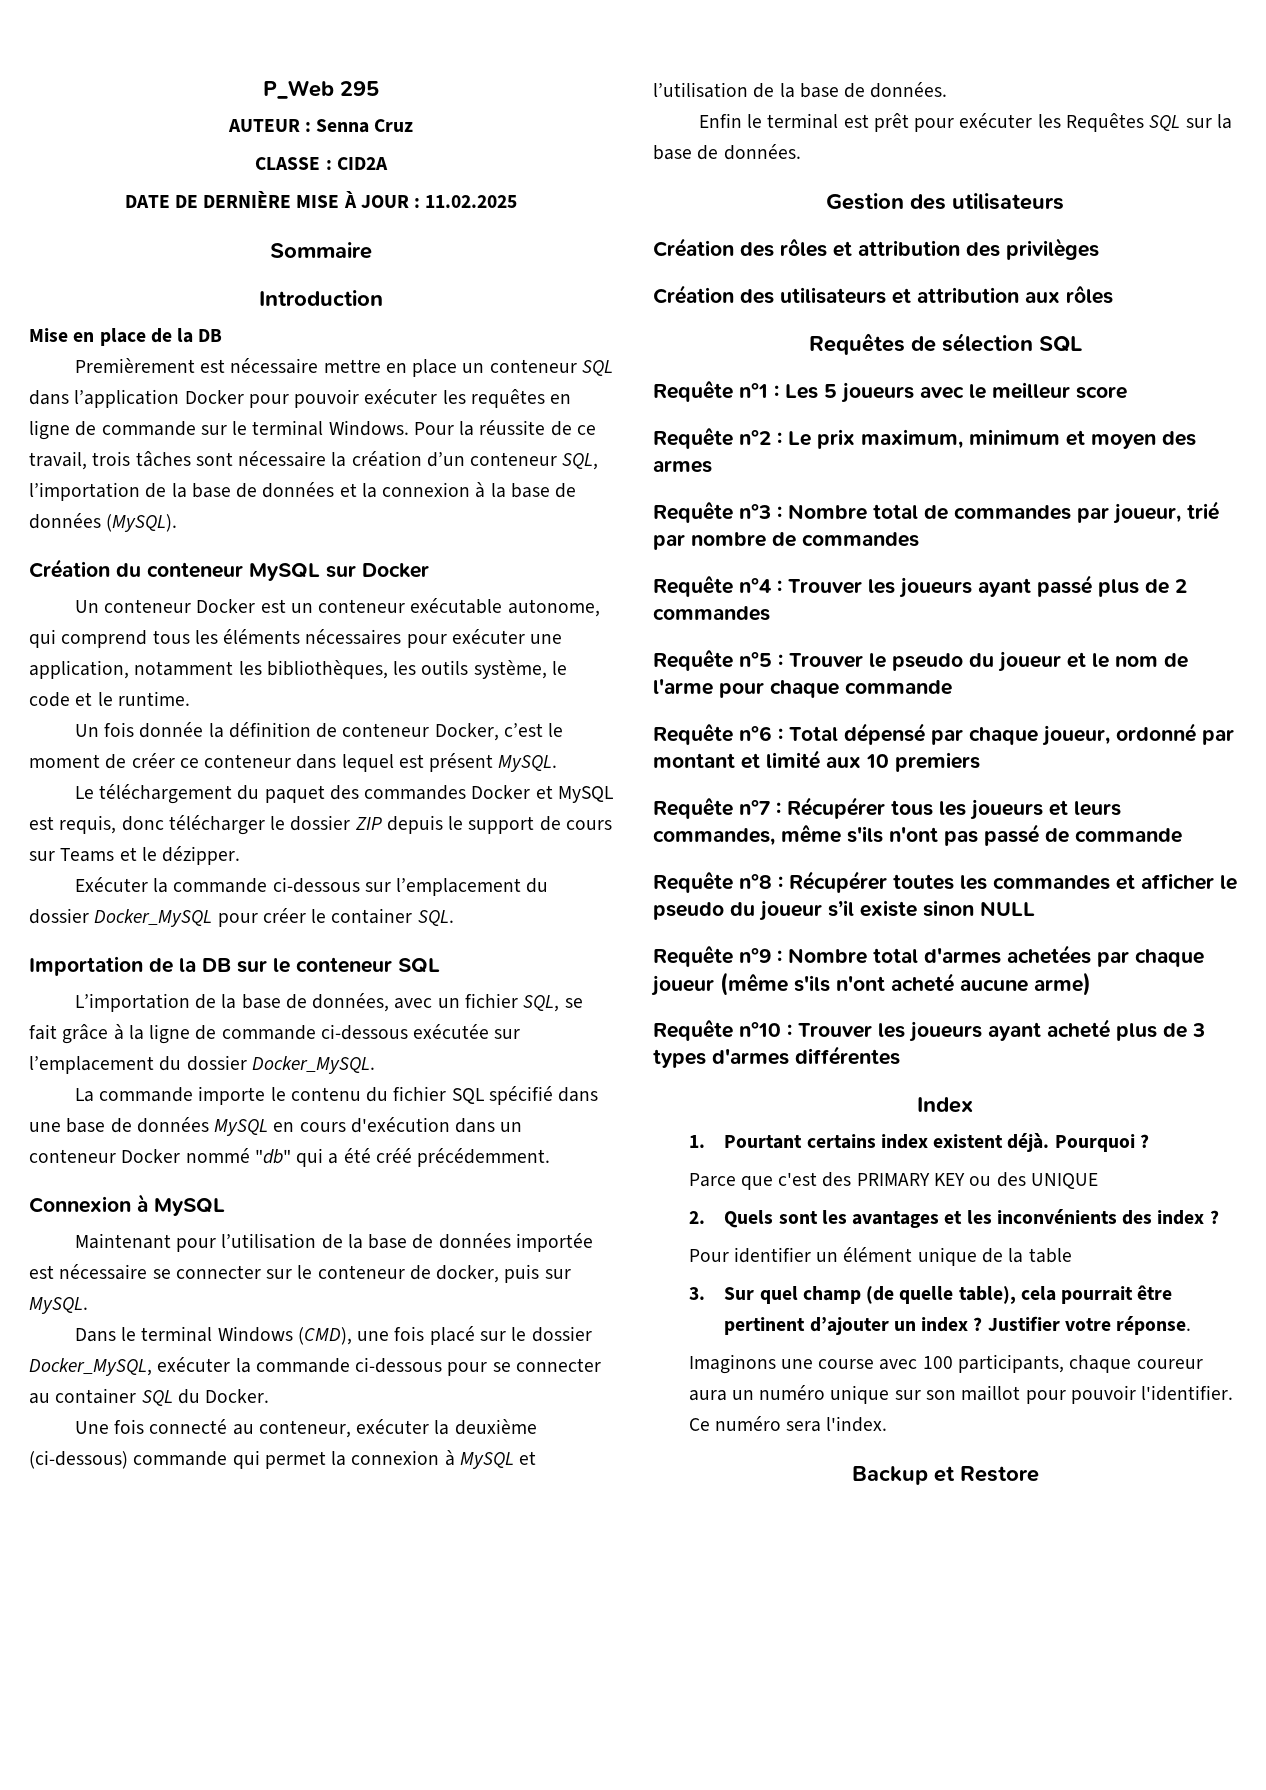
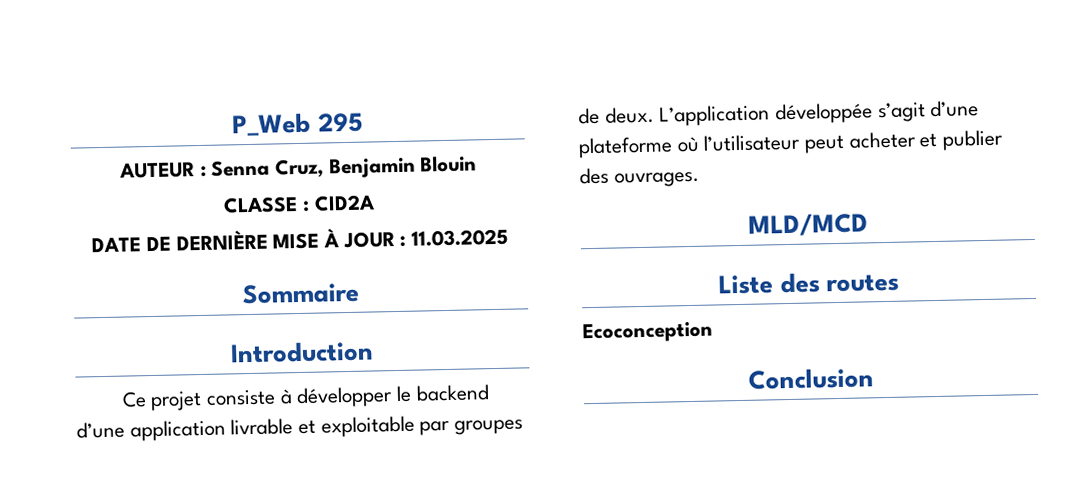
[374,119,414,132] Cruz -> [274,155,478,179] Cruz, Benjamin Blouin
[425,195,518,208] 11.02.2025 -> [410,228,508,247] 11.03.2025
[29,328,223,346] [74,358,613,377] [29,389,572,408] [29,420,596,440] [29,451,599,470] [29,482,577,501] [29,513,178,532] [29,559,429,581] [74,598,600,617] [29,629,563,648] [29,660,567,679] [29,691,190,707] [74,722,564,741] [29,753,558,772] [74,784,613,804] [29,815,612,835] [29,846,241,865] [74,877,549,896] [29,908,454,927] [29,956,440,976] [74,993,583,1012] [29,1024,521,1044] [29,1055,375,1074] [74,1086,599,1105] [29,1117,523,1136] [29,1148,551,1167] [29,1194,225,1216] [74,1233,593,1252] [29,1264,571,1283] [29,1297,88,1314] [74,1326,592,1345] [29,1357,601,1376] [29,1388,270,1406] [74,1419,537,1438] [29,1450,537,1469] [653,82,948,98] [698,113,1232,132] [653,144,801,160] [826,193,1064,210] [653,238,1099,260] [653,285,1113,304] [808,333,1082,355] [653,381,1127,403] [653,428,1196,449] [653,460,712,473] [653,501,1219,524] [653,532,919,550] [653,575,1187,598] [653,606,770,621] [653,650,1188,672] [653,679,952,698] [653,723,1234,746] [653,750,980,772] [653,797,1121,820] [653,824,1182,846] [653,871,1237,893] [653,900,1035,921] [653,945,1204,967] [651,972,1091,996] [653,1019,1205,1042] [653,1046,900,1068] [917,1097,973,1113] [688,1133,1149,1152] [688,1172,1098,1190] [688,1209,1219,1228] [688,1247,1072,1266] [688,1285,1173,1304] [724,1316,1192,1335] [688,1354,1203,1374] [688,1385,1234,1404] [688,1416,888,1432] [851,1466,1039,1485] Mise en place de la DB // Premièrement est nécessaire mettre en place un conteneur SQL dans l’application Docker pour pouvoir exécuter les requêtes en ligne de commande sur le terminal Windows. Pour la réussite de ce travail, trois tâches sont nécessaire la création d’un conteneur SQL, l’importation de la base de données et la connexion à la base de données (MySQL). // Création du conteneur MySQL sur Docker // Un conteneur Docker est un conteneur exécutable autonome, qui comprend tous les éléments nécessaires pour exécuter une application, notamment les bibliothèques, les outils système, le code et le runtime. // Un fois donnée la définition de conteneur Docker, c’est le moment de créer ce conteneur dans lequel est présent MySQL. // Le téléchargement du paquet des commandes Docker et MySQL est requis, donc télécharger le dossier ZIP depuis le support de cours sur Teams et le dézipper. // Exécuter la commande ci-dessous sur l’emplacement du dossier Docker_MySQL pour créer le container SQL. // Importation de la DB sur le conteneur SQL // L’importation de la base de données, avec un fichier SQL, se fait grâce à la ligne de commande ci-dessous exécutée sur l’emplacement du dossier Docker_MySQL. // La commande importe le contenu du fichier SQL spécifié dans une base de données MySQL en cours d'exécution dans un conteneur Docker nommé "db" qui a été créé précédemment. // Connexion à MySQL // Maintenant pour l’utilisation de la base de données importée est nécessaire se connecter sur le conteneur de docker, puis sur MySQL. // Dans le terminal Windows (CMD), une fois placé sur le dossier Docker_MySQL, exécuter la commande ci-dessous pour se connecter au container SQL du Docker. // Une fois connecté au conteneur, exécuter la deuxième (ci-dessous) commande qui permet la connexion à MySQL et l’utilisation de la base de données. // Enfin le terminal est prêt pour exécuter les Requêtes SQL sur la base de données. // Gestion des utilisateurs // Création des rôles et attribution des privilèges // Création des utilisateurs et attribution aux rôles // Requêtes de sélection SQL // Requête n°1 : Les 5 joueurs avec le meilleur score // Requête n°2 : Le prix maximum, minimum et moyen des armes // Requête n°3 : Nombre total de commandes par joueur, trié par nombre de commandes // Requête n°4 : Trouver les joueurs ayant passé plus de 2 commandes // Requête n°5 : Trouver le pseudo du joueur et le nom de l'arme pour chaque commande // Requête n°6 : Total dépensé par chaque joueur, ordonné par montant et limité aux 10 premiers // Requête n°7 : Récupérer tous les joueurs et leurs commandes, même s'ils n'ont pas passé de commande // Requête n°8 : Récupérer toutes les commandes et afficher le pseudo du joueur s’il existe sinon NULL // Requête n°9 : Nombre total d'armes achetées par chaque joueur (même s'ils n'ont acheté aucune arme) // Requête n°10 : Trouver les joueurs ayant acheté plus de 3 types d'armes différentes // Index // 1. Pourtant certains index existent déjà. Pourquoi ? // Parce que c'est des PRIMARY KEY ou des UNIQUE // 2. Quels sont les avantages et les inconvénients des index ? // Pour identifier un élément unique de la table // 3. Sur quel champ (de quelle table), cela pourrait être pertinent d’ajouter un index ? Justifier votre réponse. // Imaginons une course avec 100 participants, chaque coureur aura un numéro unique sur son maillot pour pouvoir l'identifier. Ce numéro sera l'index. // Backup et Restore -> [121,384,490,412] [76,415,524,442] [578,100,980,127] [578,129,1005,159] [579,167,700,188] [747,212,868,237] [718,272,899,295] [582,321,713,344] [747,367,874,390] Ce projet consiste à développer le backend d’une application livrable et exploitable par groupes de deux. L’application développée s’agit d’une plateforme où l’utilisateur peut acheter et publier des ouvrages. // MLD/MCD // Liste des routes // Ecoconception // Conclusion

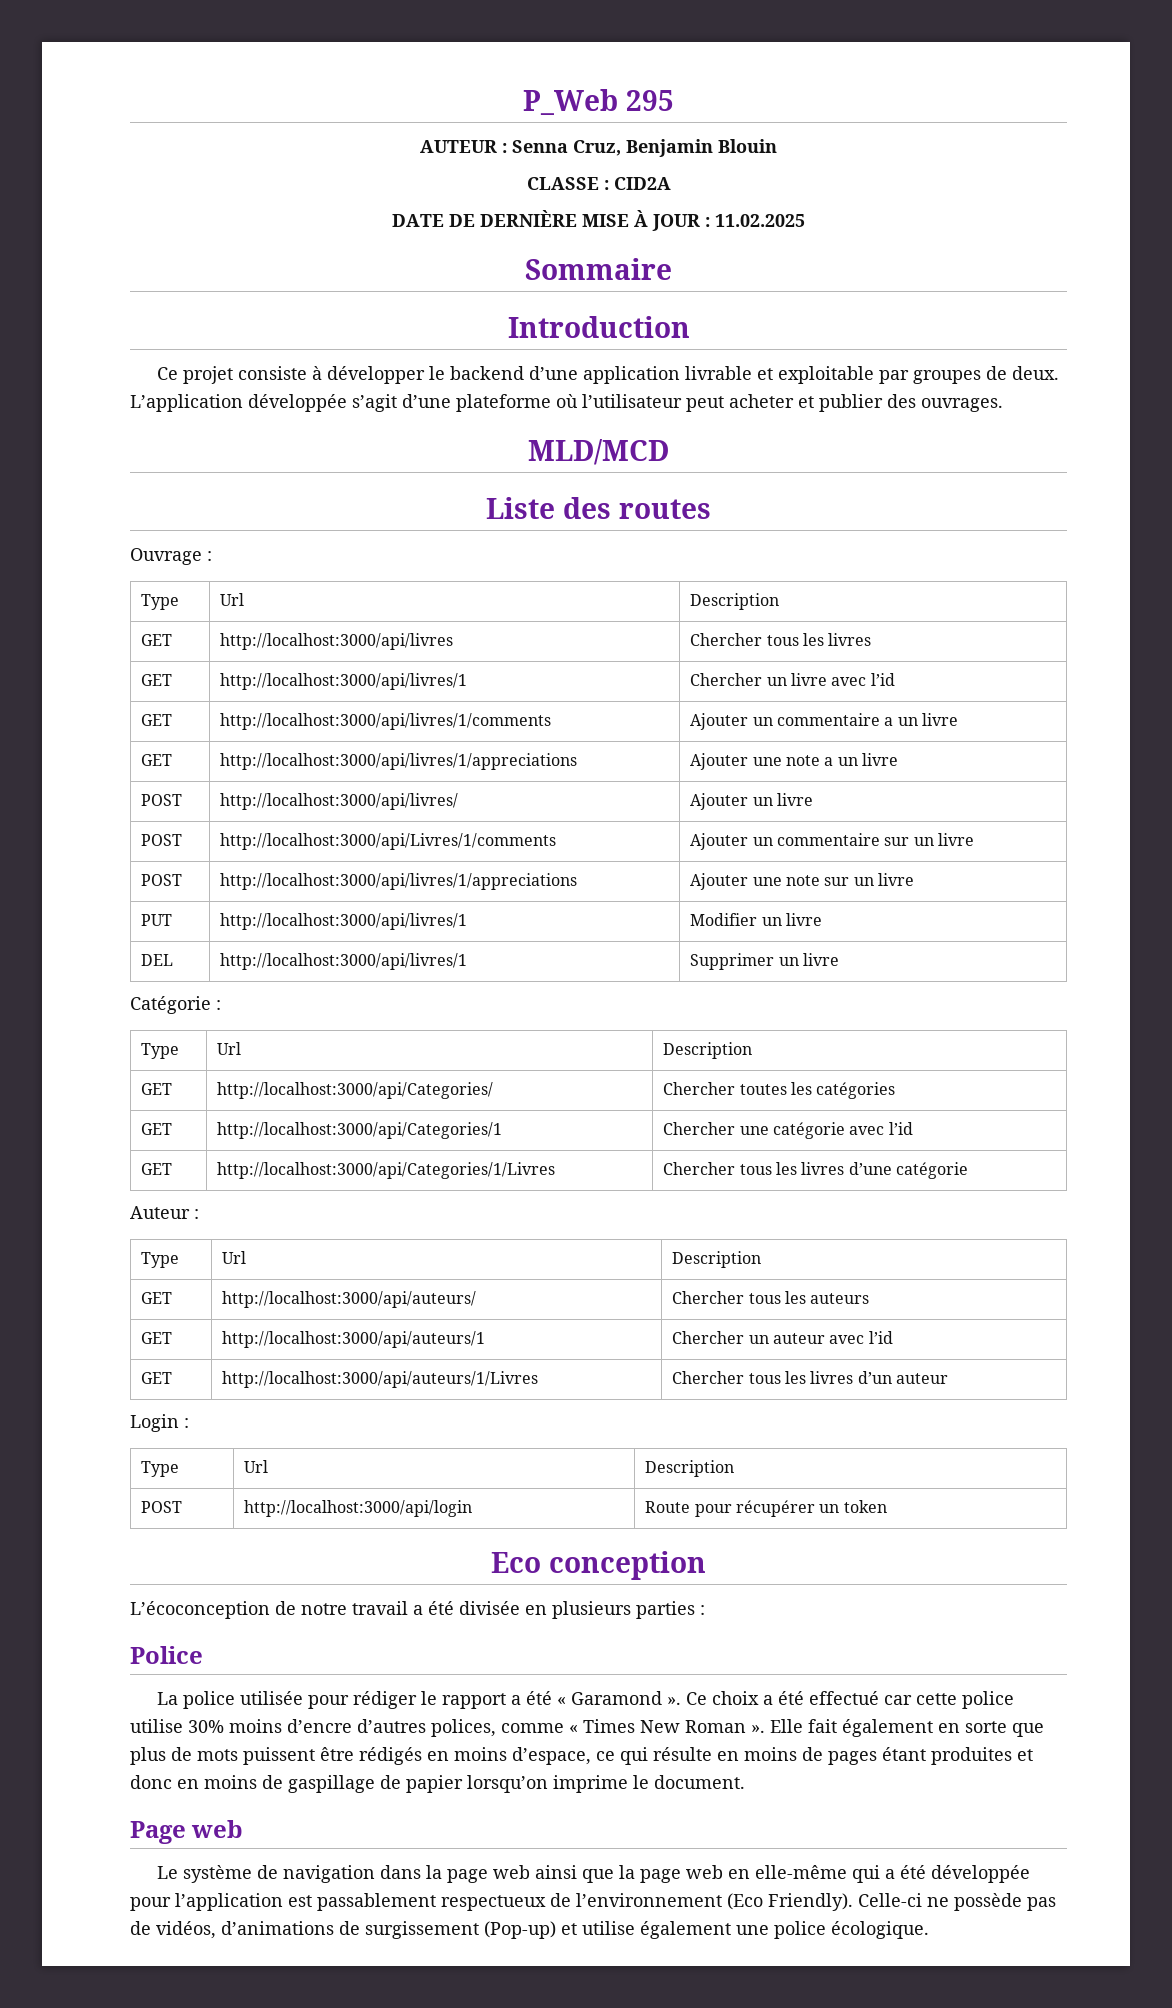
[410,228,508,247] 11.03.2025 -> [715,214,805,227] 11.02.2025
[582,321,713,344] [747,367,874,390] Ecoconception // Conclusion -> [130,548,212,565] [141,594,180,610] [220,593,245,606] [690,593,780,610] [141,634,173,646] [220,633,454,650] [690,633,872,646] [141,674,173,686] [220,673,468,690] [690,673,895,686] [141,714,173,726] [220,713,552,730] [690,713,958,730] [141,754,173,766] [220,753,578,770] [690,753,898,770] [141,794,183,806] [220,793,459,810] [690,793,814,810] [141,834,183,846] [220,833,557,850] [690,833,974,850] [141,874,183,886] [220,873,578,890] [690,873,914,890] [141,914,173,926] [220,913,468,930] [690,913,823,926] [141,954,174,966] [220,953,468,970] [690,953,840,970] [130,996,221,1014] [141,1043,180,1059] [217,1042,242,1055] [663,1042,753,1059] [141,1083,173,1095] [217,1082,494,1099] [663,1082,896,1099] [141,1123,173,1135] [217,1122,503,1139] [663,1122,913,1139] [141,1163,173,1175] [217,1162,556,1179] [663,1162,968,1179] [130,1206,199,1219] [141,1252,180,1268] [222,1251,247,1264] [672,1251,762,1268] [141,1292,173,1304] [222,1291,477,1308] [672,1291,870,1304] [141,1332,173,1344] [222,1331,486,1348] [672,1331,893,1344] [141,1372,173,1384] [222,1371,539,1388] [672,1371,948,1384] [130,1414,189,1432] [141,1461,180,1477] [244,1460,269,1473] [645,1460,735,1477] [141,1501,183,1513] [244,1500,473,1517] [645,1500,887,1517] [491,1551,706,1580] [130,1601,705,1619] [130,1646,203,1664] [156,1691,1014,1709] [130,1719,1044,1737] [130,1747,1033,1765] [130,1775,745,1793] [130,1820,244,1844] [156,1865,1030,1883] [130,1893,1056,1911] [130,1921,929,1939] Ouvrage : // Type | Url | Description // GET | http://localhost:3000/api/livres | Chercher tous les livres // GET | http://localhost:3000/api/livres/1 | Chercher un livre avec l’id // GET | http://localhost:3000/api/livres/1/comments | Ajouter un commentaire a un livre // GET | http://localhost:3000/api/livres/1/appreciations | Ajouter une note a un livre // POST | http://localhost:3000/api/livres/ | Ajouter un livre // POST | http://localhost:3000/api/Livres/1/comments | Ajouter un commentaire sur un livre // POST | http://localhost:3000/api/livres/1/appreciations | Ajouter une note sur un livre // PUT | http://localhost:3000/api/livres/1 | Modifier un livre // DEL | http://localhost:3000/api/livres/1 | Supprimer un livre // Catégorie : // Type | Url | Description // GET | http://localhost:3000/api/Categories/ | Chercher toutes les catégories // GET | http://localhost:3000/api/Categories/1 | Chercher une catégorie avec l’id // GET | http://localhost:3000/api/Categories/1/Livres | Chercher tous les livres d’une catégorie // Auteur : // Type | Url | Description // GET | http://localhost:3000/api/auteurs/ | Chercher tous les auteurs // GET | http://localhost:3000/api/auteurs/1 | Chercher un auteur avec l’id // GET | http://localhost:3000/api/auteurs/1/Livres | Chercher tous les livres d’un auteur // Login : // Type | Url | Description // POST | http://localhost:3000/api/login | Route pour récupérer un token // Eco conception // L’écoconception de notre travail a été divisée en plusieurs parties : // Police // La police utilisée pour rédiger le rapport a été « Garamond ». Ce choix a été effectué car cette police utilise 30% moins d’encre d’autres polices, comme « Times New Roman ». Elle fait également en sorte que plus de mots puissent être rédigés en moins d’espace, ce qui résulte en moins de pages étant produites et donc en moins de gaspillage de papier lorsqu’on imprime le document. // Page web // Le système de navigation dans la page web ainsi que la page web en elle-même qui a été développée pour l’application est passablement respectueux de l’environnement (Eco Friendly). Celle-ci ne possède pas de vidéos, d’animations de surgissement (Pop-up) et utilise également une police écologique.

